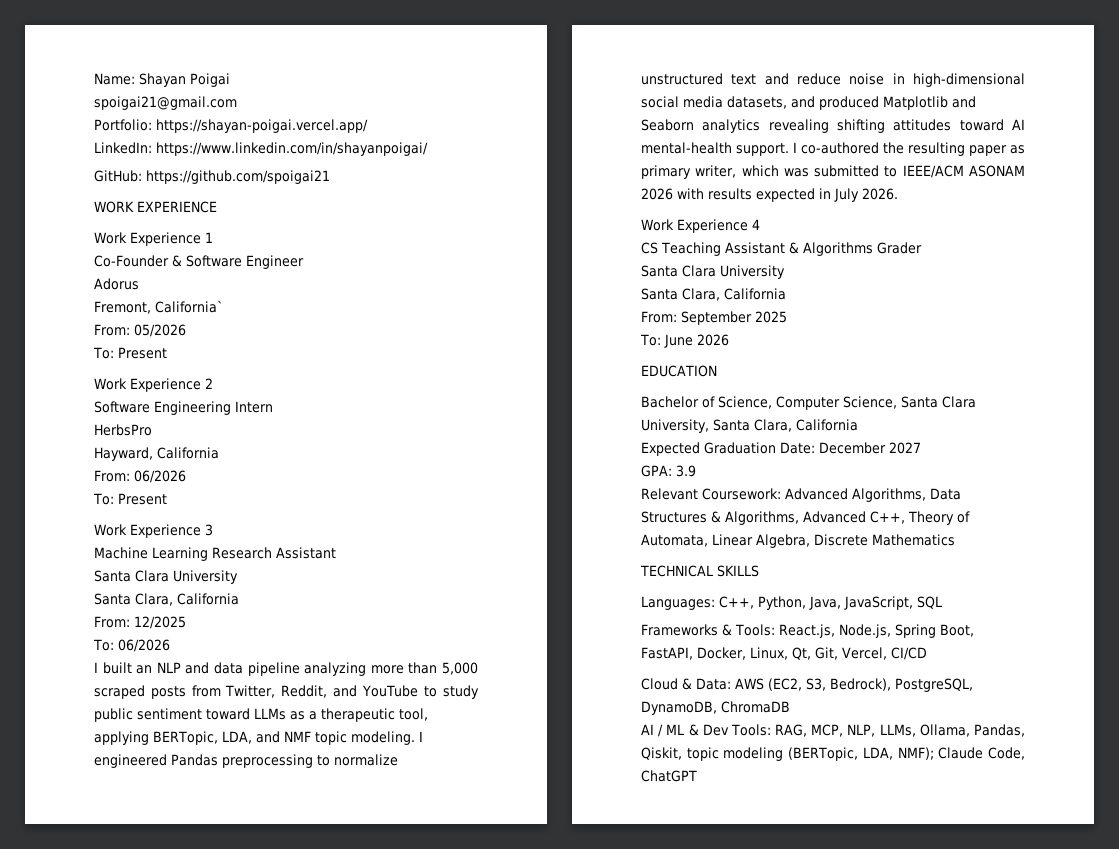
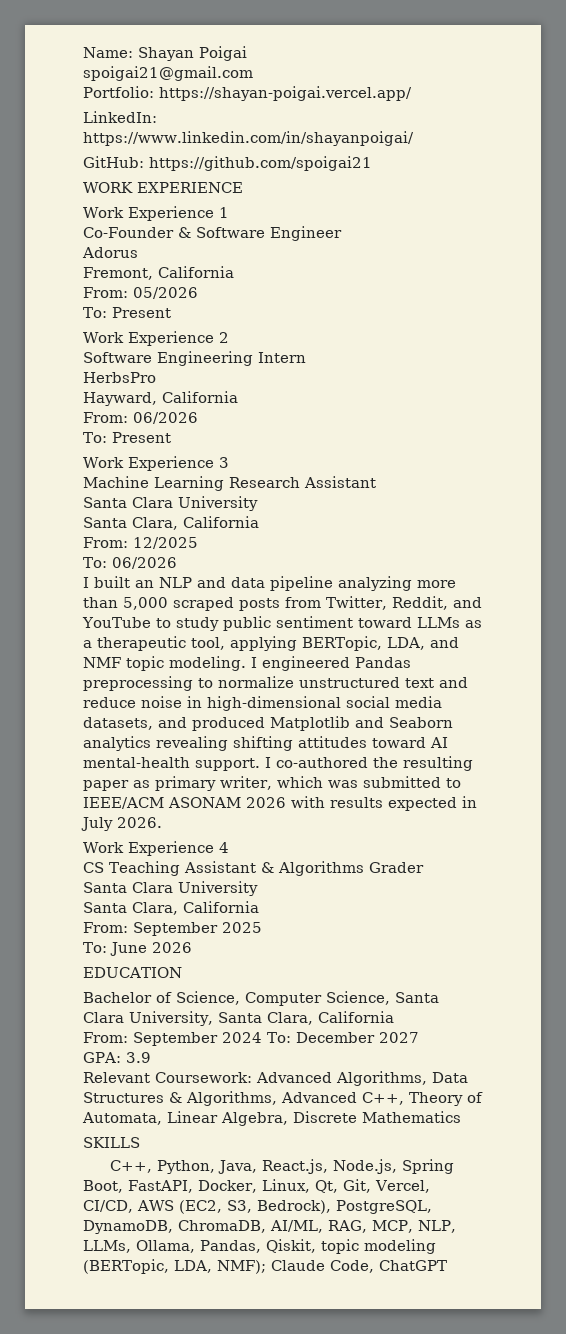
[154,300,223,313] California` -> [158,266,234,278] California
[641,442,815,456] Expected Graduation Date: -> [83,1032,291,1046] From: September 2024 To:
[640,565,713,577] TECHNICAL -> (461, 1117) none
[641,596,715,610] Languages: -> (140, 1142) none
[844,596,942,610] [641,624,775,636] JavaScript, SQL // Frameworks & Tools: -> (258, 1167) none
[890,647,927,660] [641,678,731,690] CI/CD // Cloud & Data: -> [83,1200,133,1213] CI/CD,
[721,701,790,713] [641,724,771,737] ChromaDB // AI / ML & Dev Tools: -> [178,1220,323,1233] ChromaDB, AI/ML,

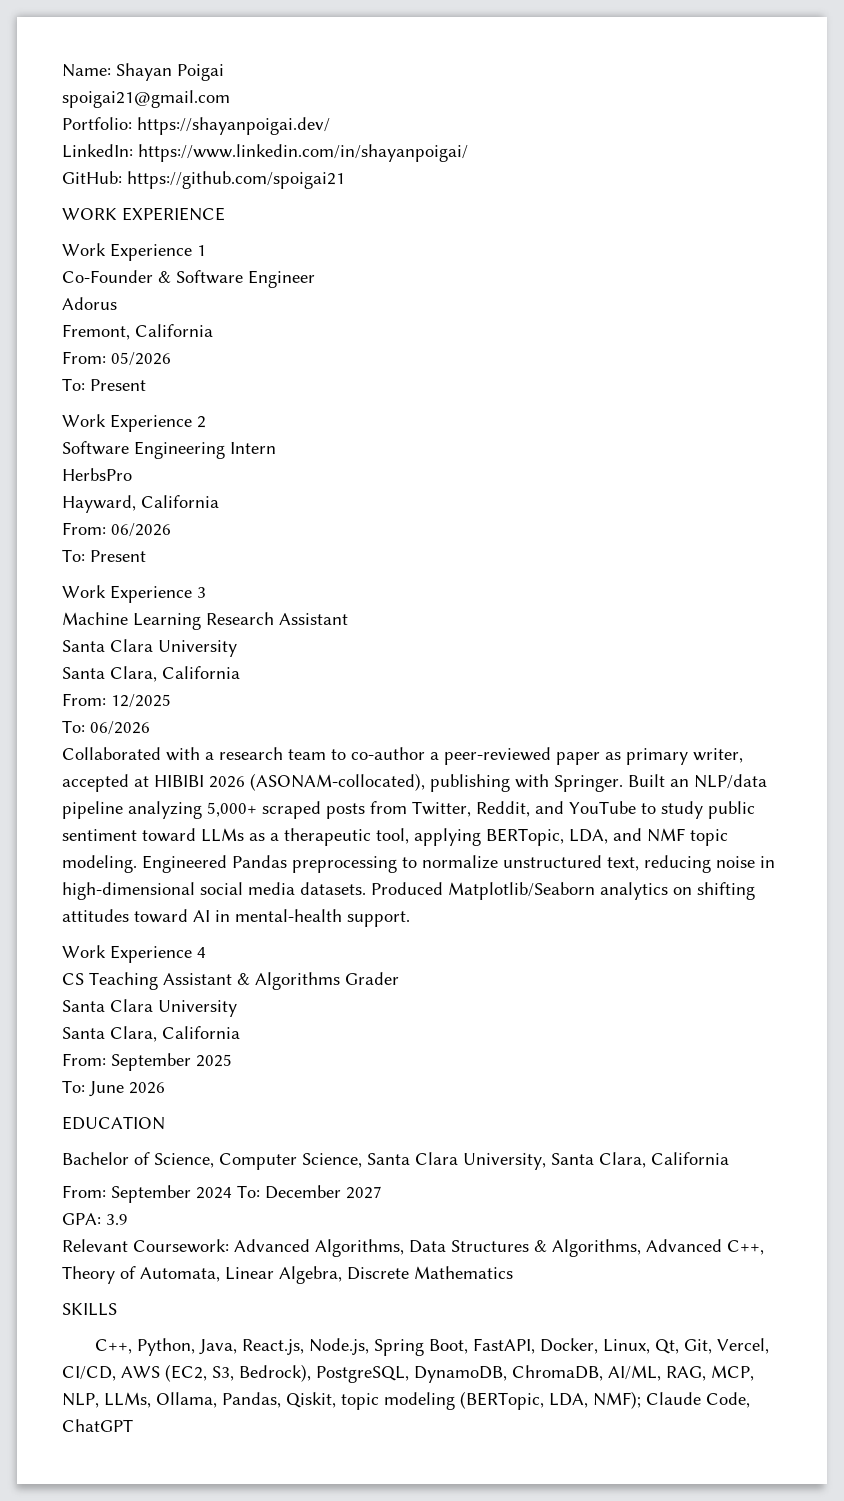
[159,86,412,101] https://shayan-poigai.vercel.app/ -> [137,117,330,135] https://shayanpoigai.dev/
[83,576,456,591] [83,597,168,610] I built an NLP and data pipeline analyzing more than 5,000 -> [62,747,743,765] [62,773,767,792] [62,801,257,819] Collaborated with a research team to co-author a peer-reviewed paper as primary writer, accepted at HIBIBI 2026 (ASONAM-collocated), publishing with Springer. Built an NLP/data pipeline analyzing 5,000+
[251,656,350,671] I engineered -> [142,855,227,873] Engineered
[405,677,468,688] [83,697,136,708] text and reduce -> [607,855,711,873] text, reducing
[83,716,453,731] [83,736,228,751] datasets, and produced Matplotlib and Seaborn analytics revealing -> [300,882,692,900] datasets. Produced Matplotlib/Seaborn analytics on
(448, 742) none -> [215,910,230,922] in
[265,756,473,771] [83,776,461,791] [83,796,477,811] [81,817,162,831] I co-authored the resulting paper as primary writer, which was submitted to IEEE/ACM ASONAM 2026 with results expected in July 2026. -> (410, 919) none

